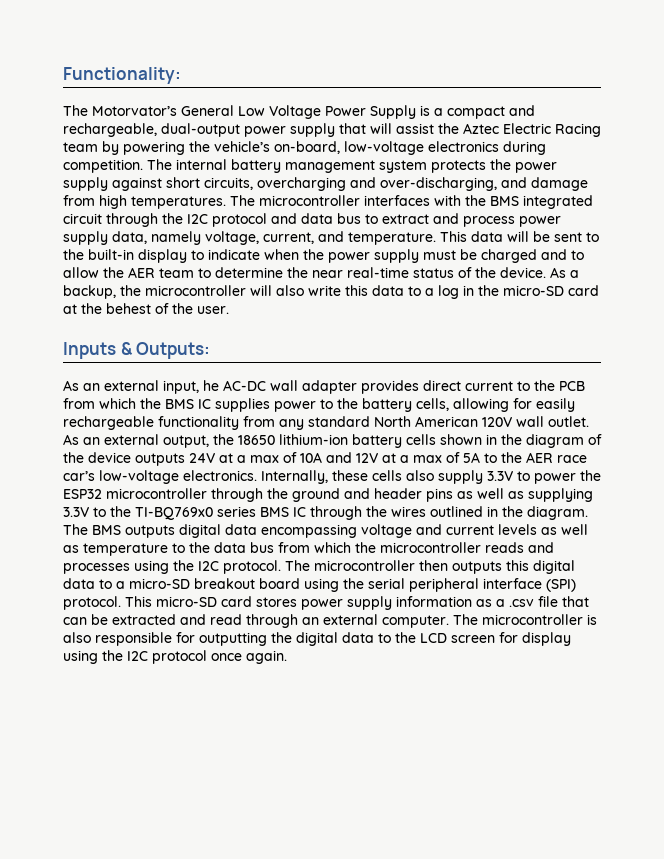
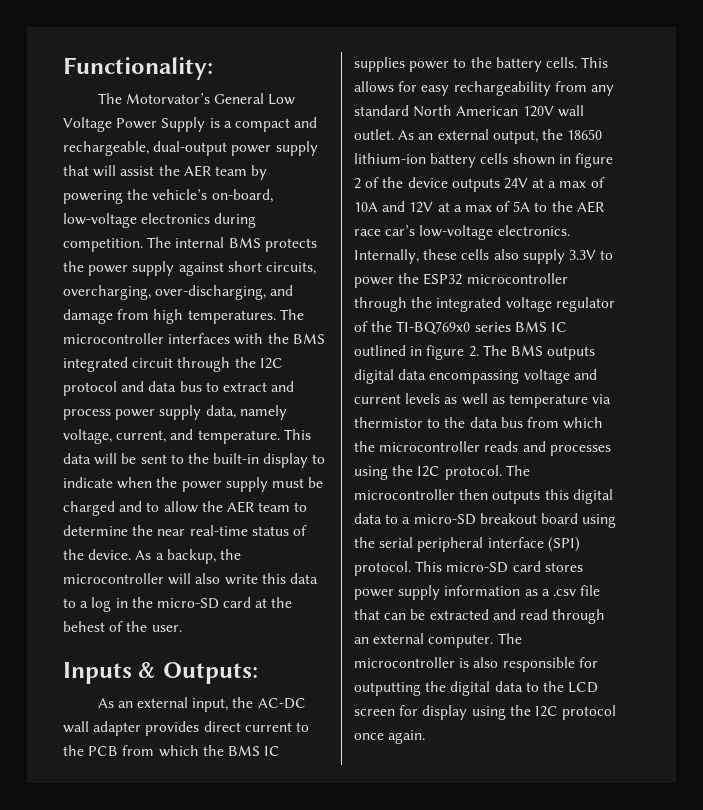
[463,123,601,137] Aztec Electric Racing -> [183,165,211,177] AER
[231,159,427,173] battery management system -> [228,237,261,248] BMS
[257,177,376,191] overcharging and -> [63,285,151,300] overcharging,
[203,380,219,391] he -> [232,697,254,708] the
[416,398,575,412] [63,416,239,430] cells, allowing for easily rechargeable functionality -> [545,57,609,68] [354,81,551,96] cells. This allows for easy rechargeability
[501,434,584,448] the diagram -> [574,153,613,168] [354,178,361,189] figure 2
[292,488,593,502] [63,507,106,517] ground and header pins as well as supplying 3.3V to -> [436,297,615,312] [354,321,368,332] integrated voltage regulator of
[310,506,588,520] through the wires outlined in the diagram. -> [354,345,479,360] outlined in figure 2.
(168, 549) none -> [592,394,612,404] [354,417,423,428] via thermistor

